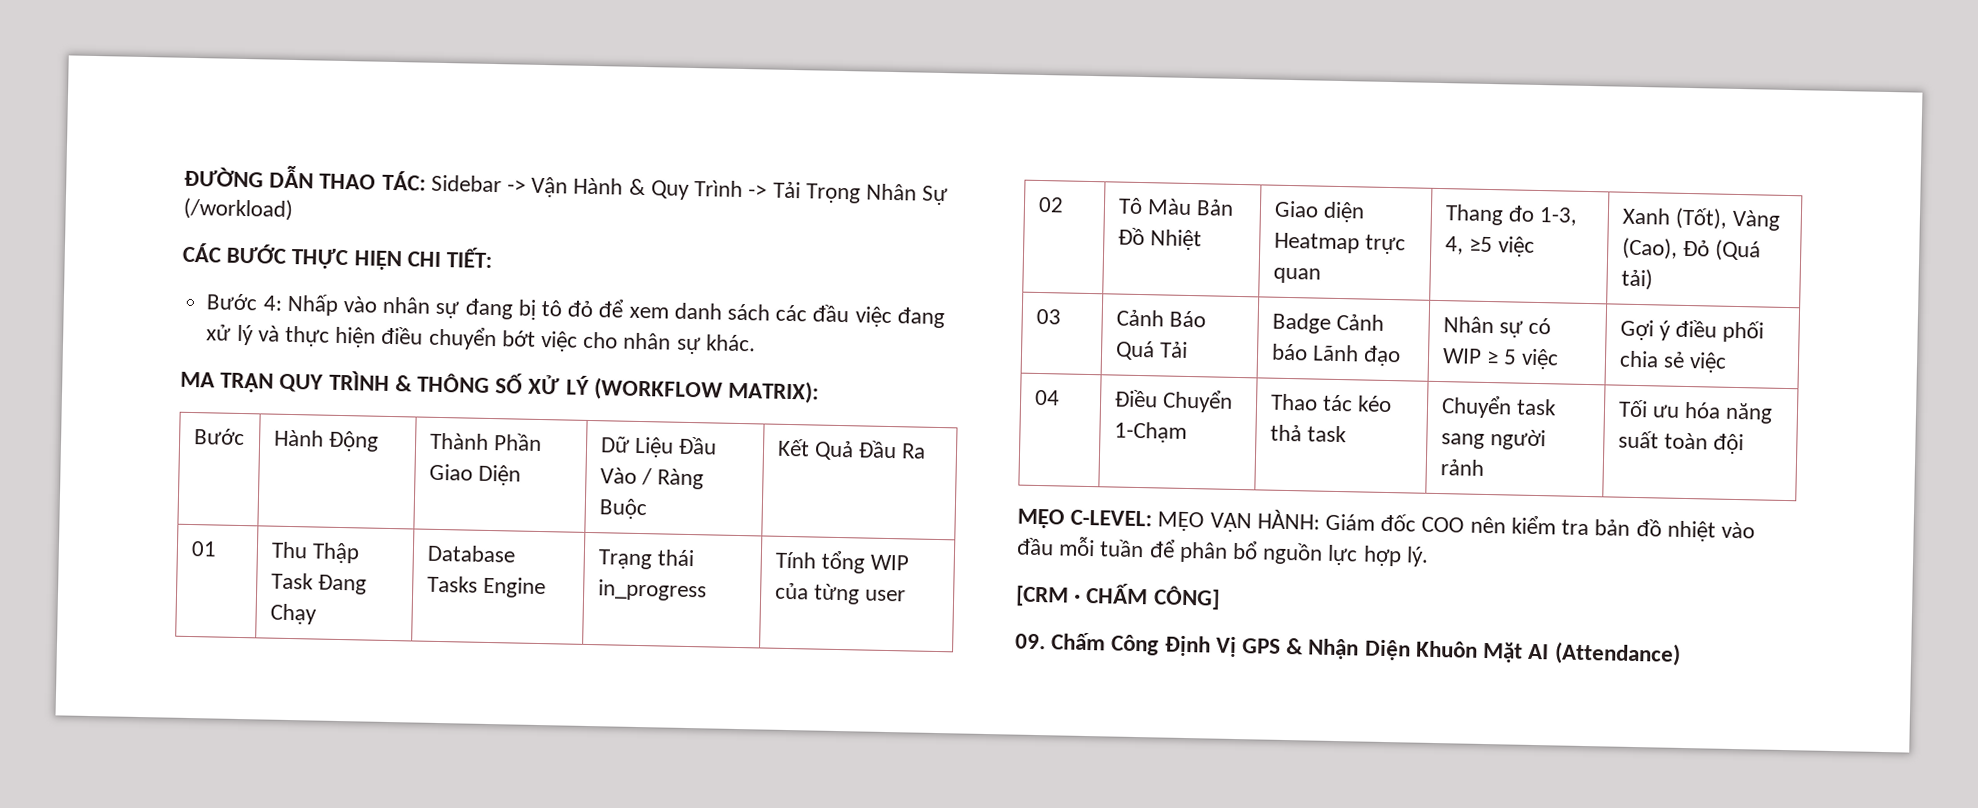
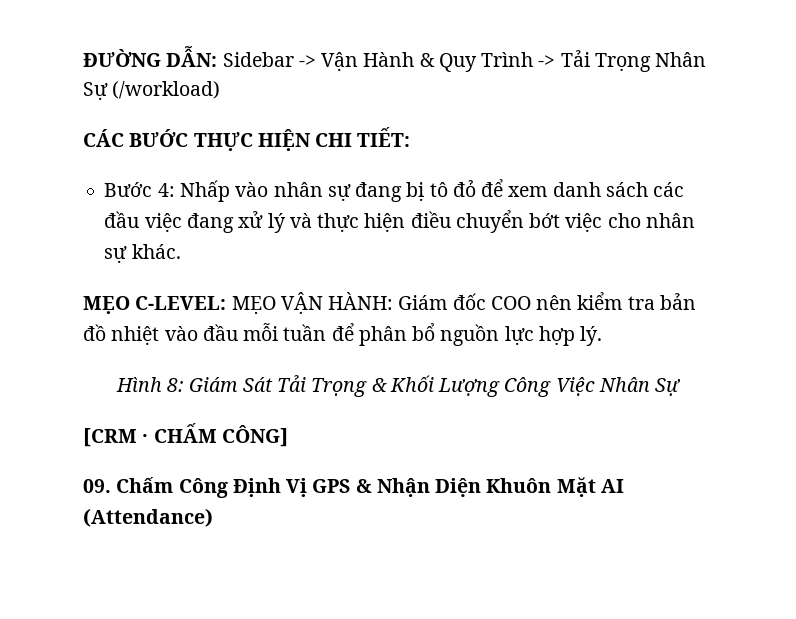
[269,165,426,191] DẪN THAO TÁC: -> [166,46,218,67] DẪN:
[180,370,820,404] [193,428,245,446] [273,429,379,452] [428,432,542,452] [428,463,521,486] [599,436,718,458] [599,467,705,490] [598,498,648,520] [776,438,927,461] [190,541,217,557] [270,541,360,564] [270,572,367,595] [269,603,317,625] [426,544,516,563] [426,575,546,599] [597,549,695,570] [597,579,707,602] [774,550,910,574] [774,582,907,605] [1037,196,1064,213] [1117,197,1235,216] [1117,227,1202,251] [1273,200,1365,223] [1273,232,1406,255] [1272,267,1321,284] [1444,204,1579,226] [1444,236,1536,257] [1621,207,1782,231] [1621,237,1762,262] [1620,268,1653,291] [1035,308,1061,325] [1115,309,1206,328] [1114,340,1188,361] [1271,312,1384,334] [1270,343,1402,367] [1442,316,1552,338] [1441,348,1560,370] [1619,319,1765,343] [1618,350,1728,373] [1033,389,1060,406] [1113,389,1233,413] [1113,421,1187,443] [1269,393,1393,413] [1269,424,1347,443] [1440,395,1557,419] [1440,429,1546,451] [1439,459,1484,476] [1617,399,1774,424] [1617,430,1745,455] // MA TRẬN QUY TRÌNH & THÔNG SỐ XỬ LÝ (WORKFLOW MATRIX): // Bước | Hành Động | Thành Phần Giao Diện | Dữ Liệu Đầu Vào / Ràng Buộc | Kết Quả Đầu Ra // 01 | Thu Thập Task Đang Chạy | Database Tasks Engine | Trạng thái in_progress | Tính tổng WIP của từng user // 02 | Tô Màu Bản Đồ Nhiệt | Giao diện Heatmap trực quan | Thang đo 1-3, 4, ≥5 việc | Xanh (Tốt), Vàng (Cao), Đỏ (Quá tải) // 03 | Cảnh Báo Quá Tải | Badge Cảnh báo Lãnh đạo | Nhân sự có WIP ≥ 5 việc | Gợi ý điều phối chia sẻ việc // 04 | Điều Chuyển 1-Chạm | Thao tác kéo thả task | Chuyển task sang người rảnh | Tối ưu hóa năng suất toàn đội -> (181, 251) none
(1429, 556) none -> [115,375,682,397] // Hình 8: Giám Sát Tải Trọng & Khối Lượng Công Việc Nhân Sự

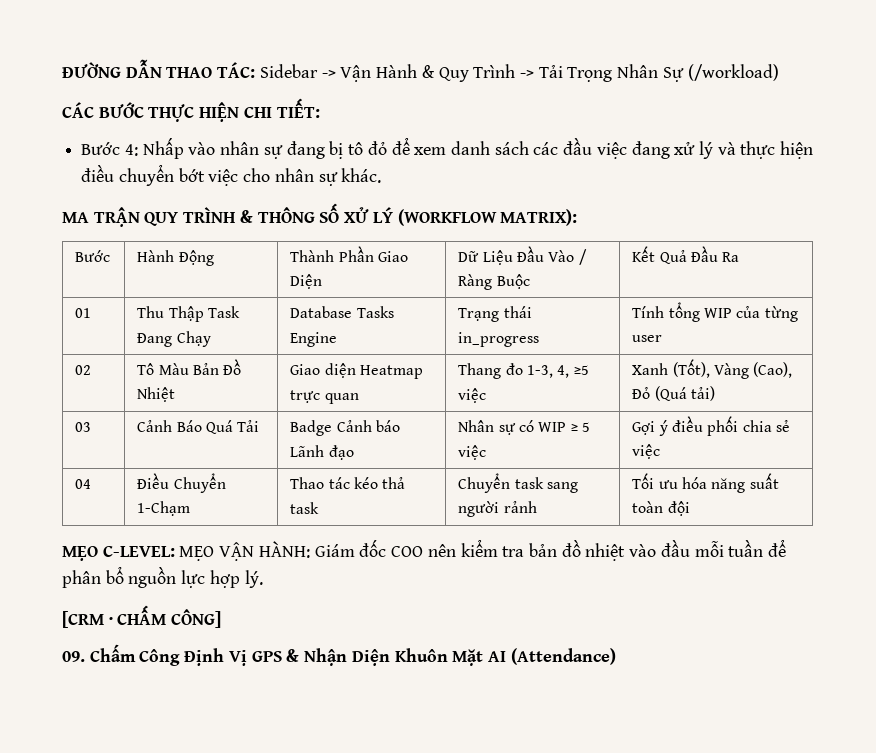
[166,46,218,67] DẪN: -> [125,59,256,78] DẪN THAO TÁC:
(181, 251) none -> [62,203,578,227] [75,250,111,262] [137,250,214,266] [290,246,408,262] [290,274,323,289] [458,246,587,265] [458,274,530,290] [632,246,740,264] [75,308,92,318] [137,306,240,322] [137,331,211,347] [290,306,394,318] [290,332,338,347] [458,306,532,322] [458,332,540,347] [632,302,798,322] [632,335,663,342] [75,365,92,375] [137,359,242,375] [137,387,176,402] [290,363,423,379] [290,390,359,404] [458,363,589,379] [458,388,487,403] [632,359,793,379] [632,386,715,401] [75,422,92,432] [137,420,260,434] [290,420,400,436] [290,445,354,460] [458,420,590,435] [458,445,487,460] [632,416,790,436] [632,444,661,459] [75,479,92,489] [137,473,226,493] [137,501,191,516] [290,477,406,489] [290,502,320,514] [458,473,578,493] [458,501,537,517] [632,473,779,493] [632,501,690,516] // MA TRẬN QUY TRÌNH & THÔNG SỐ XỬ LÝ (WORKFLOW MATRIX): // Bước | Hành Động | Thành Phần Giao Diện | Dữ Liệu Đầu Vào / Ràng Buộc | Kết Quả Đầu Ra // 01 | Thu Thập Task Đang Chạy | Database Tasks Engine | Trạng thái in_progress | Tính tổng WIP của từng user // 02 | Tô Màu Bản Đồ Nhiệt | Giao diện Heatmap trực quan | Thang đo 1-3, 4, ≥5 việc | Xanh (Tốt), Vàng (Cao), Đỏ (Quá tải) // 03 | Cảnh Báo Quá Tải | Badge Cảnh báo Lãnh đạo | Nhân sự có WIP ≥ 5 việc | Gợi ý điều phối chia sẻ việc // 04 | Điều Chuyển 1-Chạm | Thao tác kéo thả task | Chuyển task sang người rảnh | Tối ưu hóa năng suất toàn đội
[115,375,682,397] // Hình 8: Giám Sát Tải Trọng & Khối Lượng Công Việc Nhân Sự -> (263, 579) none

